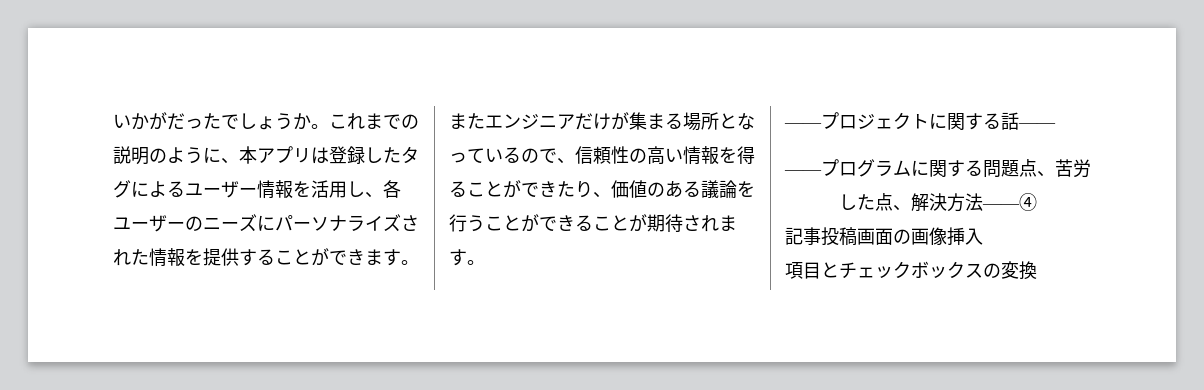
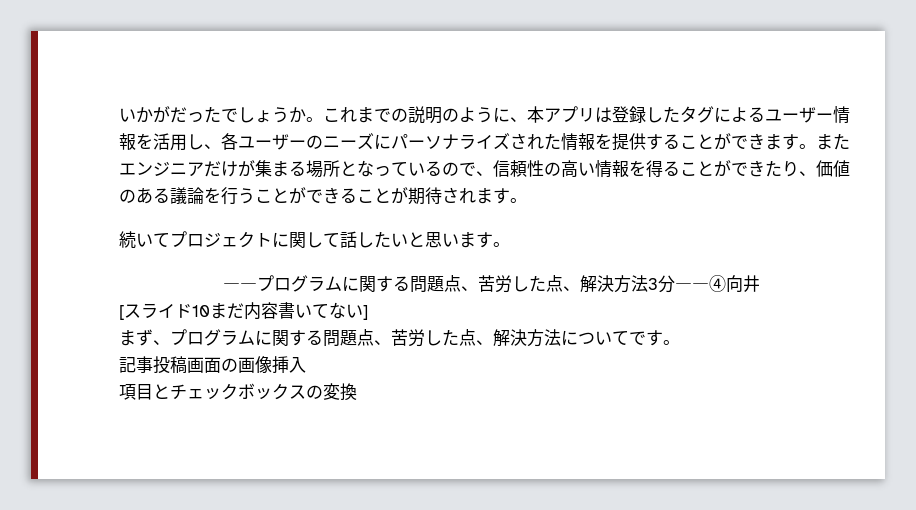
[784,123,822,128] ―― -> [119,231,170,248] 続いて
[965,112,1056,130] する話―― -> [306,231,510,248] して話したいと思います。
(983, 202) none -> [647,275,675,293] 3分
(1037, 202) none -> [725,275,760,292] [119,302,368,320] [119,329,680,347] 向井 // [スライド10まだ内容書いてない] // まず、プログラムに関する問題点、苦労した点、解決方法についてです。

